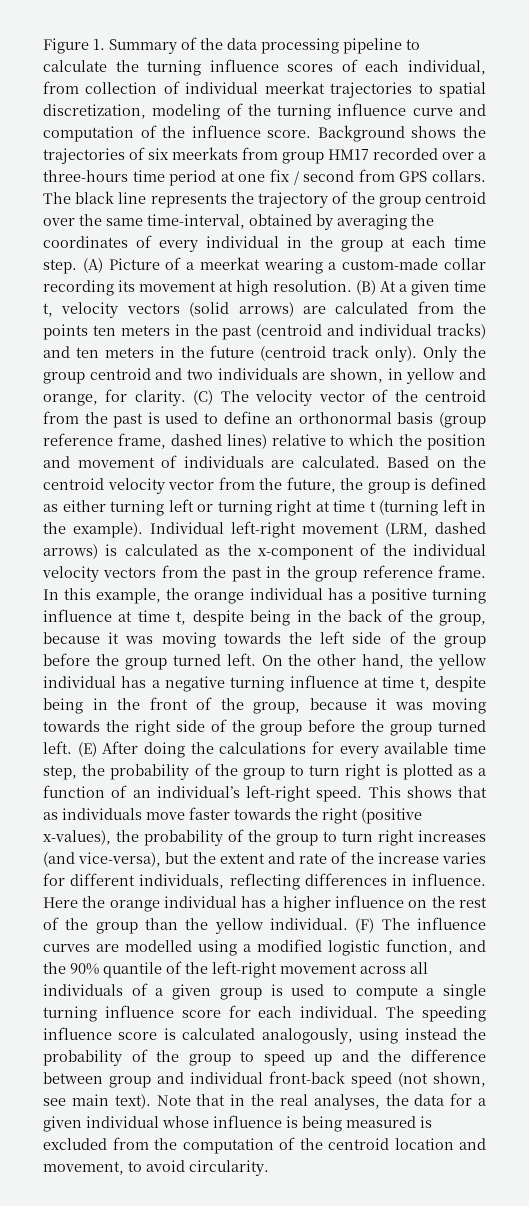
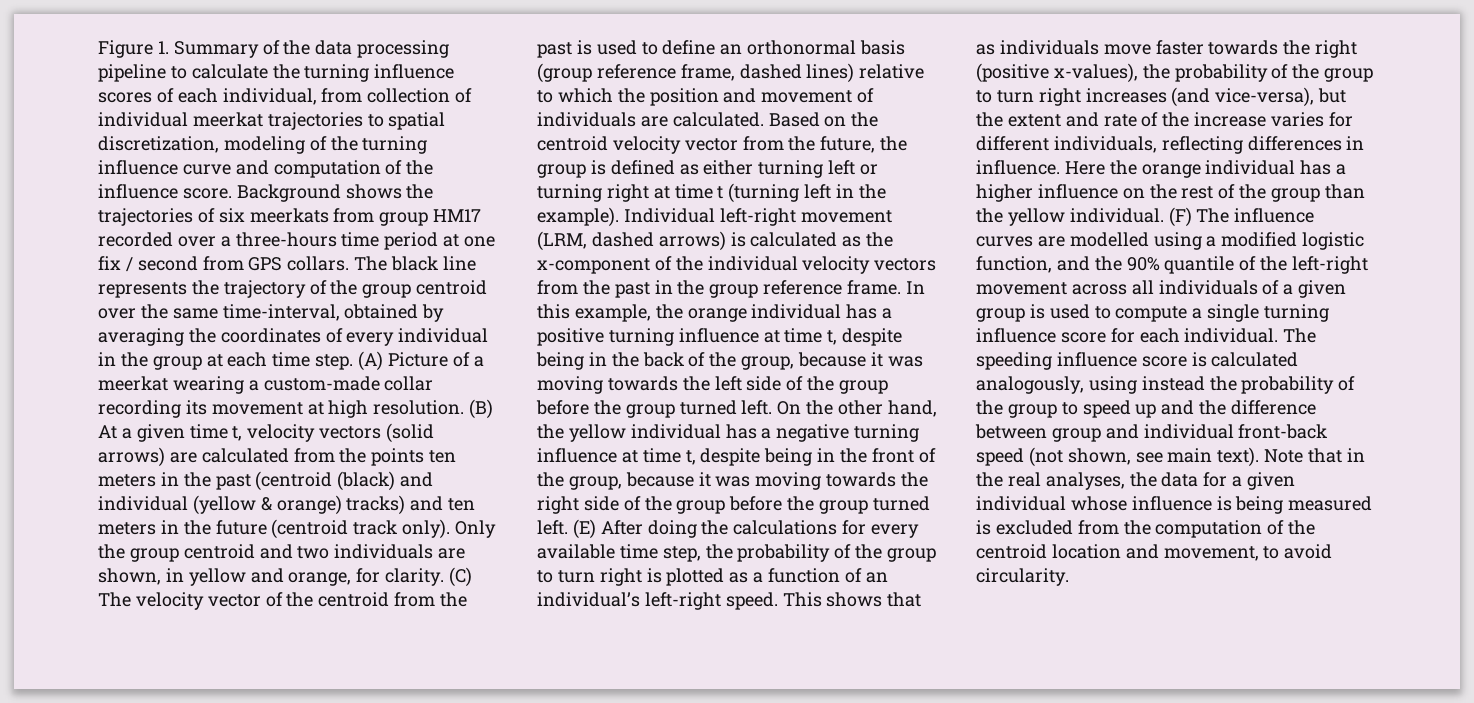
[327,324,433,336] and individual -> [337,471,434,491] [98,495,342,515] (black) and individual (yellow & orange)

